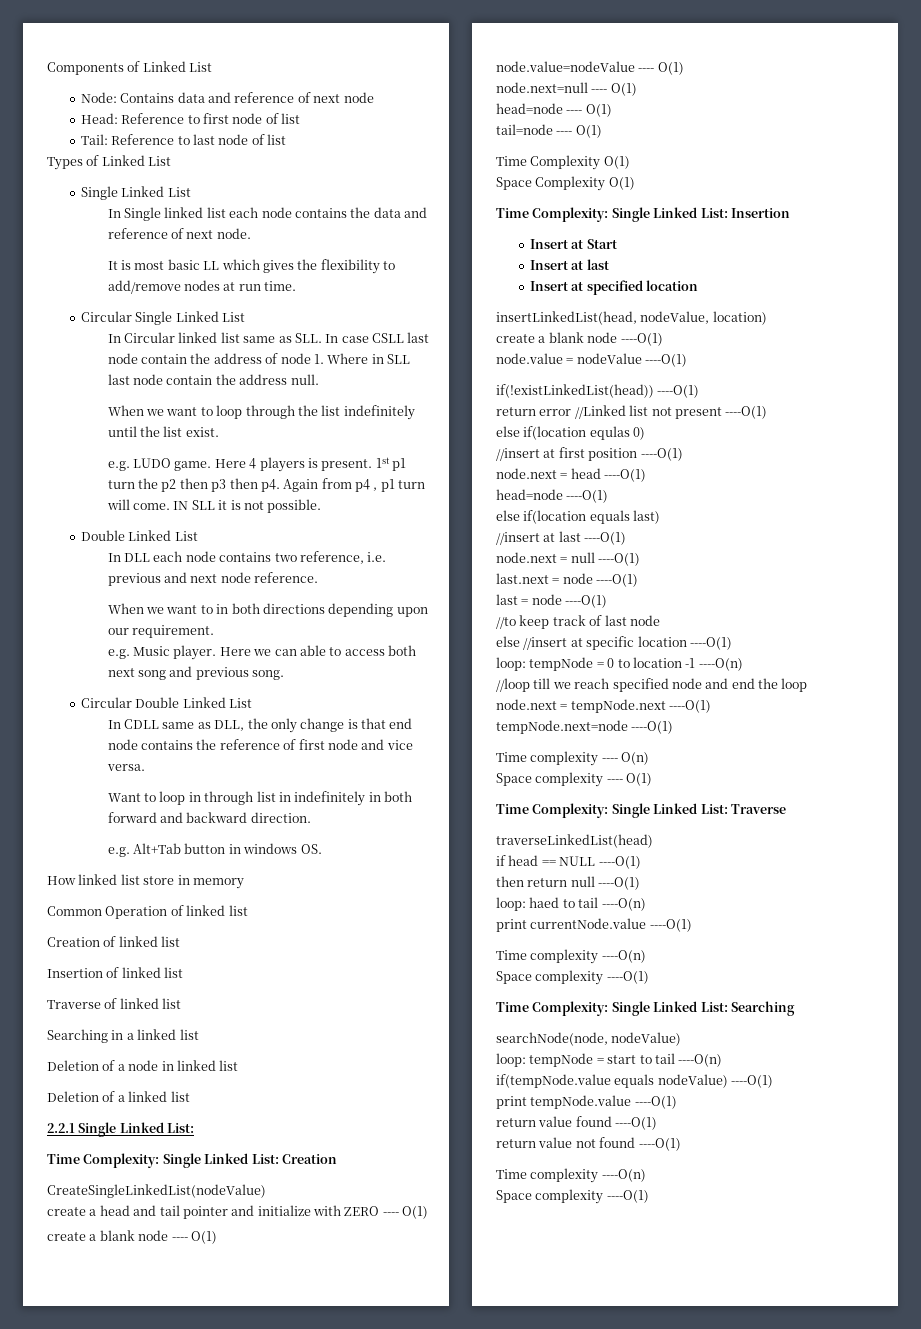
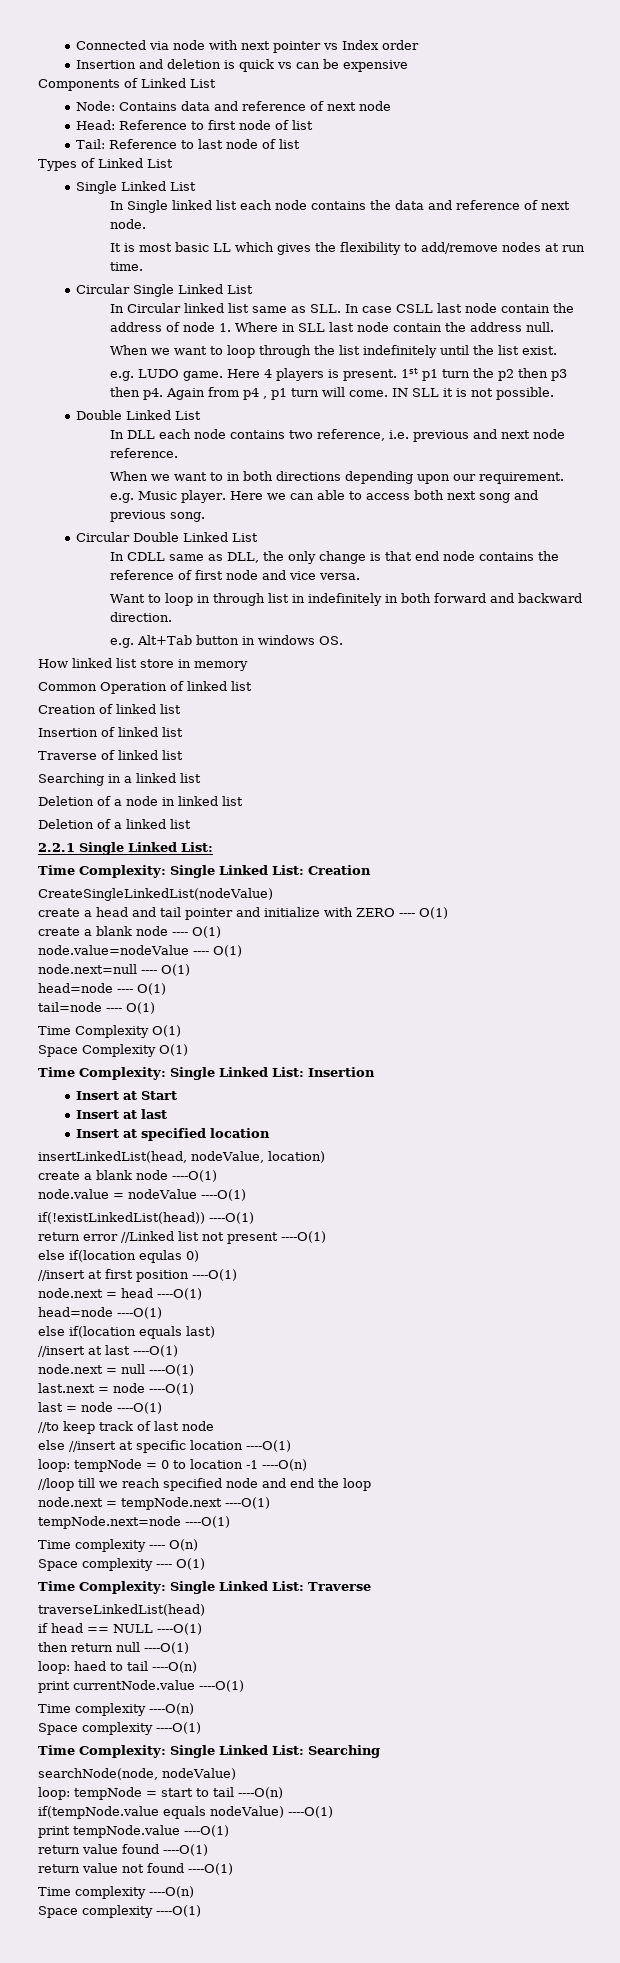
(47, 68) none -> [75,40,419,53] [75,59,408,72] Connected via node with next pointer vs Index order // Insertion and deletion is quick vs can be expensive //

